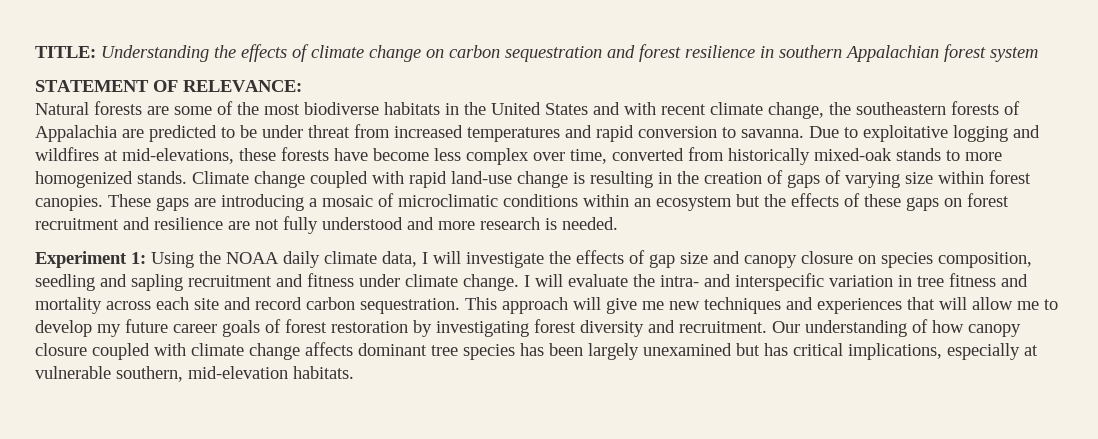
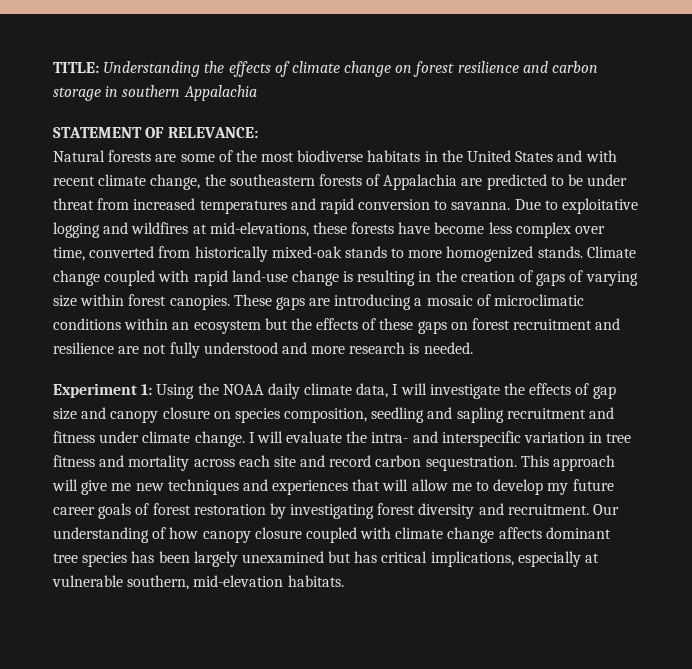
[449,44,1038,62] carbon sequestration and forest resilience in southern Appalachian forest system -> [413,61,599,77] [53,85,257,101] forest resilience and carbon storage in southern Appalachia

